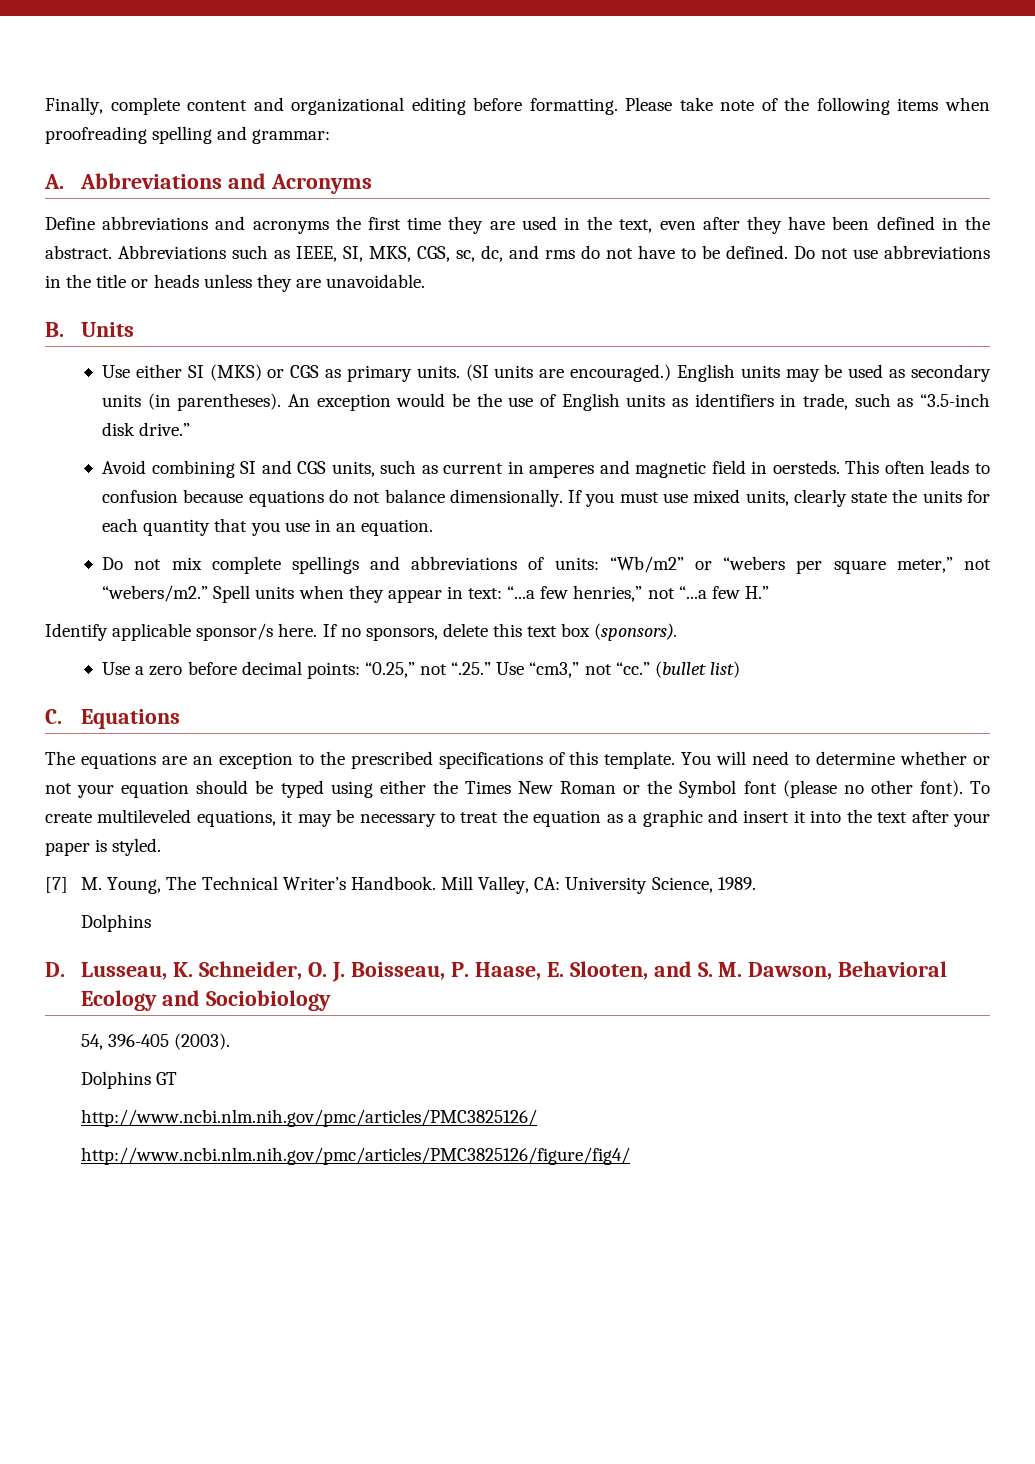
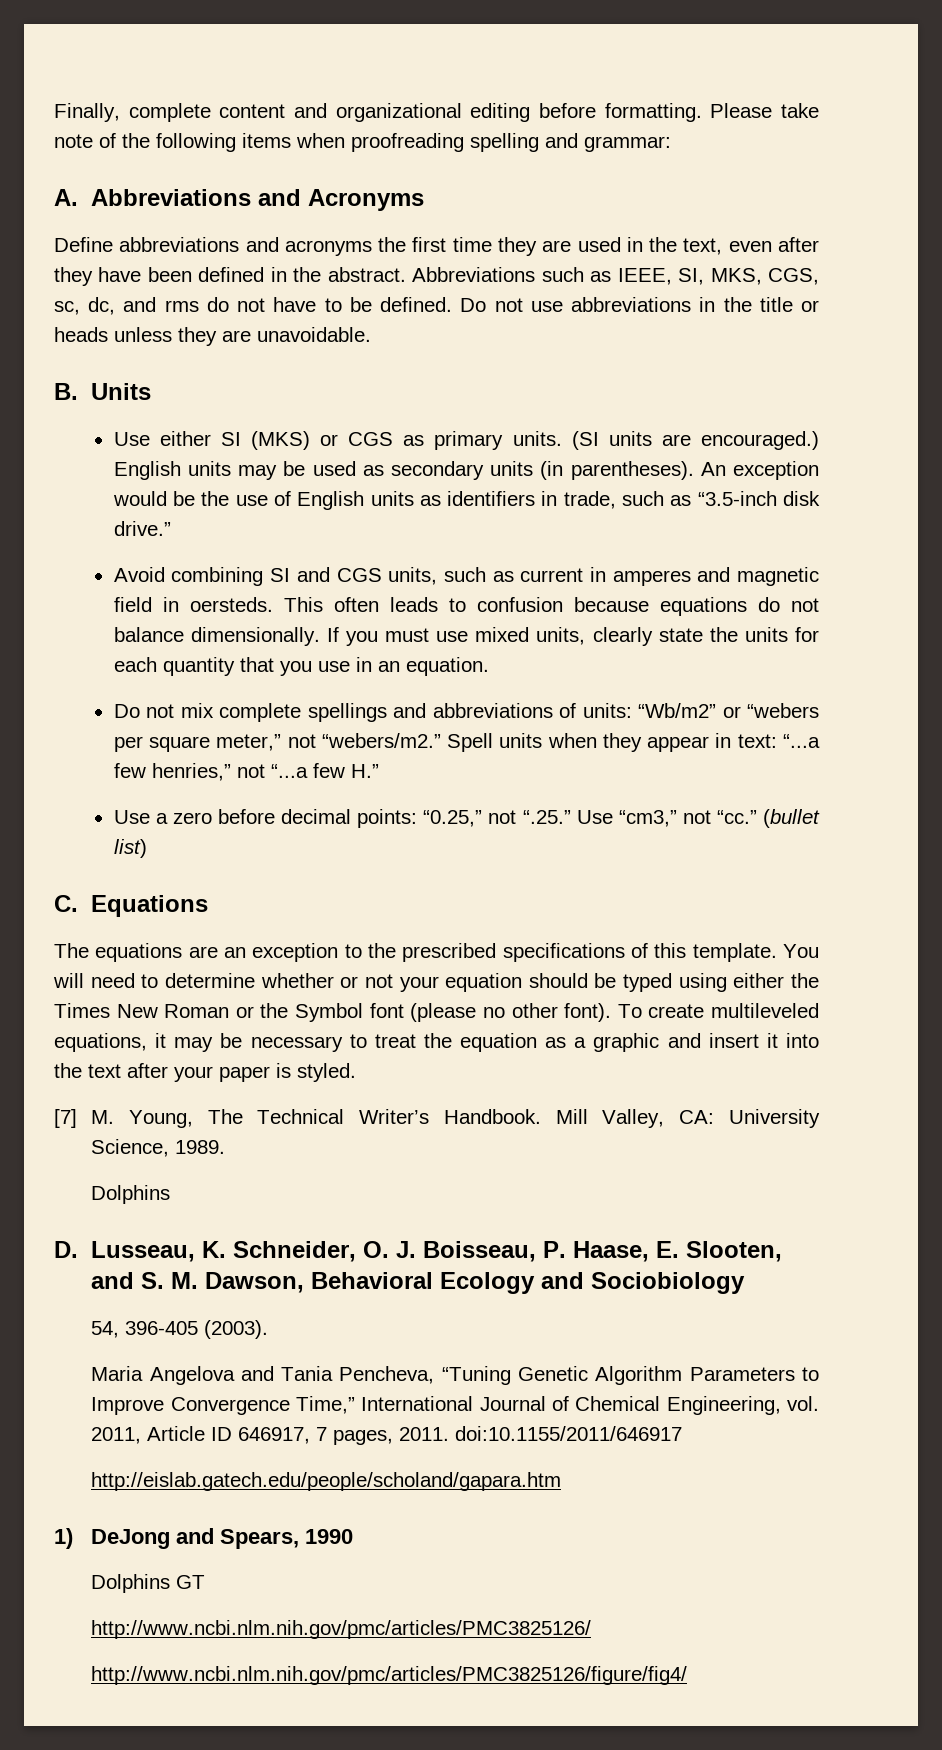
[45,623,678,641] // Identify applicable sponsor/s here. If no sponsors, delete this text box (sponsors). -> (379, 771) none
(231, 1041) none -> [91,1366,819,1385] [91,1396,819,1415] [91,1426,683,1445] [91,1472,562,1491] [54,1528,354,1549] // Maria Angelova and Tania Pencheva, “Tuning Genetic Algorithm Parameters to Improve Convergence Time,” International Journal of Chemical Engineering, vol. 2011, Article ID 646917, 7 pages, 2011. doi:10.1155/2011/646917 // http://eislab.gatech.edu/people/scholand/gapara.htm // 1) DeJong and Spears, 1990

